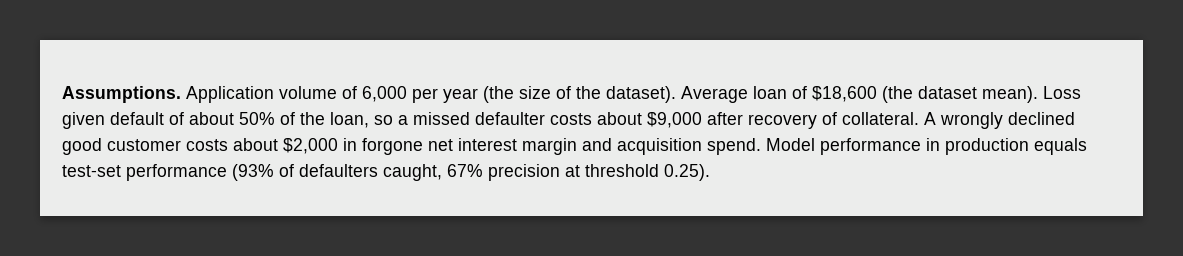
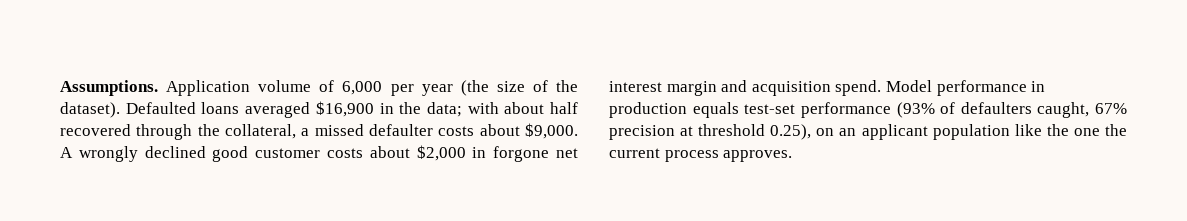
[681,86,1081,103] [62,112,393,129] Average loan of $18,600 (the dataset mean). Loss given default of about 50% of the loan, so -> [125,101,578,118] [60,124,296,140] Defaulted loans averaged $16,900 in the data; with about half recovered through the collateral,
[647,112,919,129] $9,000 after recovery of collateral. -> [525,123,578,139] $9,000.
[664,164,710,181] 0.25). -> [770,124,1127,140] [609,148,793,162] 0.25), on an applicant population like the one the current process approves.

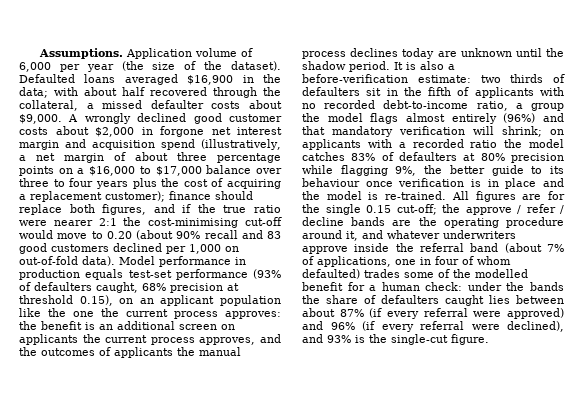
[835,80,882,96] spend. -> [161,139,282,150] [19,152,281,163] [19,165,282,176] [19,178,281,189] [19,191,253,202] [19,204,282,215] [19,217,282,228] [19,230,281,240] [19,243,239,254] [19,256,115,266] spend (illustratively, a net margin of about three percentage points on a $16,000 to $17,000 balance over three to four years plus the cost of acquiring a replacement customer); finance should replace both figures, and if the true ratio were nearer 2:1 the cost-minimising cut-off would move to 0.20 (about 90% recall and 83 good customers declined per 1,000 on out-of-fold data).
[1095,103,1127,114] 67% -> [142,283,166,291] 68%
[770,124,812,140] 0.25), -> [79,295,113,306] 0.15),
[723,150,793,162] approves. -> [225,311,281,319] [19,321,235,330] [19,334,281,345] [19,347,241,358] [302,48,564,59] [302,61,455,72] [302,74,565,83] [302,87,564,98] [302,100,564,111] [302,113,564,124] [302,126,564,137] [302,139,564,150] [302,152,564,163] [302,165,564,176] [302,178,564,189] [302,191,565,202] [302,204,564,215] [302,217,564,228] [302,230,516,241] [302,243,564,254] [302,256,511,267] [302,269,528,279] [302,282,564,291] [302,295,564,306] [302,308,564,319] [302,321,564,332] [302,334,489,345] approves: the benefit is an additional screen on applicants the current process approves, and the outcomes of applicants the manual process declines today are unknown until the shadow period. It is also a before-verification estimate: two thirds of defaulters sit in the fifth of applicants with no recorded debt-to-income ratio, a group the model flags almost entirely (96%) and that mandatory verification will shrink; on applicants with a recorded ratio the model catches 83% of defaulters at 80% precision while flagging 9%, the better guide to its behaviour once verification is in place and the model is re-trained. All figures are for the single 0.15 cut-off; the approve / refer / decline bands are the operating procedure around it, and whatever underwriters approve inside the referral band (about 7% of applications, one in four of whom defaulted) trades some of the modelled benefit for a human check: under the bands the share of defaulters caught lies between about 87% (if every referral were approved) and 96% (if every referral were declined), and 93% is the single-cut figure.

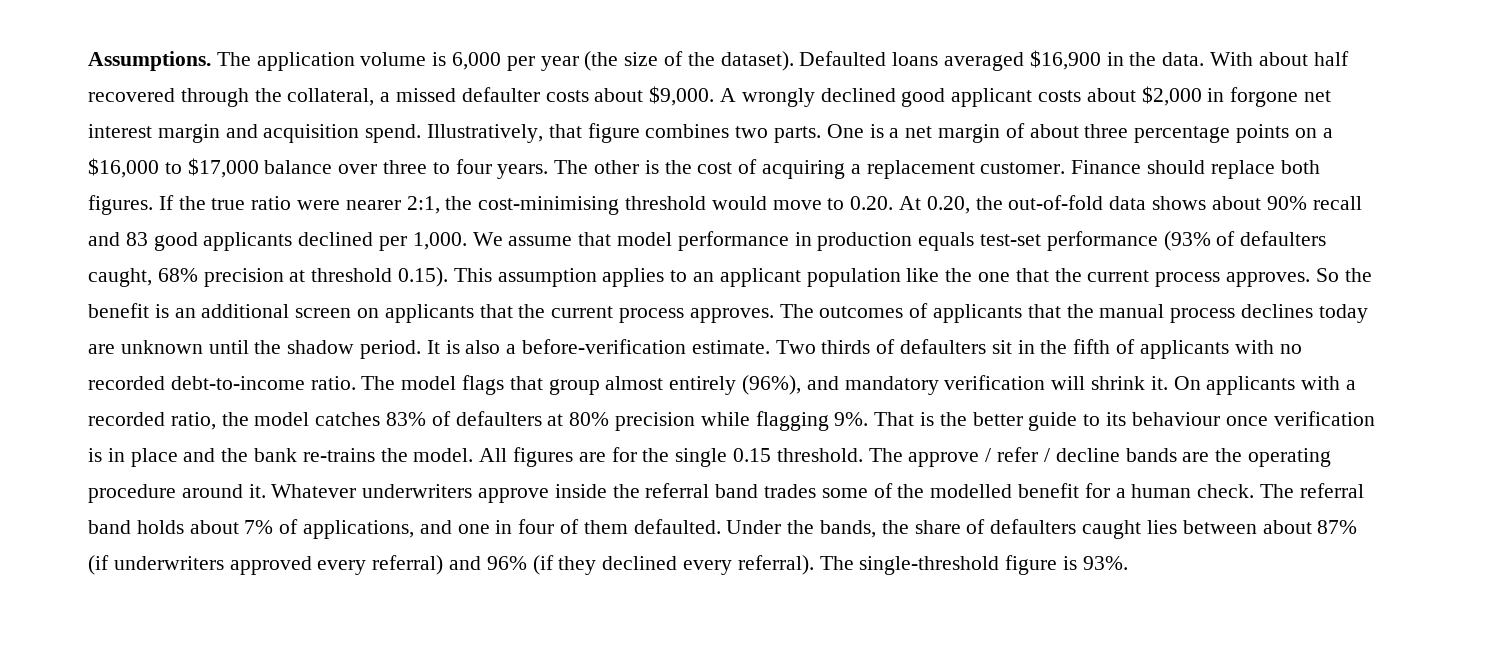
[126,48,254,59] Application volume of -> [216,52,447,71] The application volume is
[19,87,78,98] data; with -> [1162,52,1254,66] data. With
[229,114,282,122] customer -> [951,88,1033,107] applicant
[161,139,282,150] spend (illustratively, -> [365,123,884,143] spend. Illustratively, that figure combines two parts. One is
[95,178,157,189] years plus -> [497,160,659,179] years. The other is
[105,191,211,202] customer); finance -> [980,160,1142,174] customer. Finance
[102,204,192,215] figures, and if -> [88,195,174,215] figures. If
[98,218,117,226] 2:1 -> [406,196,440,214] 2:1,
[245,217,282,226] cut-off -> [625,196,707,210] threshold
[106,230,173,240] 0.20 (about -> [850,195,1261,214] 0.20. At 0.20, the out-of-fold data shows about
[51,244,109,252] customers -> [203,232,293,251] applicants
[189,244,239,254] [19,256,155,266] 1,000 on out-of-fold data). Model -> [412,232,673,250] 1,000. We assume that model
[79,295,134,306] 0.15), on -> [398,267,688,287] 0.15). This assumption applies to
[101,308,281,319] the current process approves: -> [1015,268,1339,287] that the current process approves. So
[82,334,281,345] [19,347,37,356] the current process approves, and the -> [479,304,814,323] that the current process approves. The
(173, 352) none -> [1027,304,1061,318] that
[417,75,501,83] estimate: two -> [691,340,816,354] estimate. Two
[476,101,564,111] [302,113,564,124] [302,126,564,137] ratio, a group the model flags almost entirely (96%) and that mandatory verification will shrink; on -> [310,375,1201,395] ratio. The model flags that group almost entirely (96%), and mandatory verification will shrink it. On
[470,140,498,148] ratio -> [170,412,216,430] ratio,
[395,166,417,176] 9%, -> [834,412,935,426] 9%. That is
[326,191,447,200] model is re-trained. -> [254,448,474,462] bank re-trains the model.
[396,204,460,215] cut-off; the -> [776,448,903,462] threshold. The
[346,230,440,241] it, and whatever -> [248,484,357,498] it. Whatever
[504,243,564,253] [302,256,511,267] [302,269,360,279] (about 7% of applications, one in four of whom defaulted) -> (759, 491) none
[425,282,564,291] check: under the bands -> [1197,483,1364,498] [88,519,877,539] check. The referral band holds about 7% of applications, and one in four of them defaulted. Under the bands,
[387,308,564,319] [302,321,564,332] [302,334,489,345] every referral were approved) and 96% (if every referral were declined), and 93% is the single-cut figure. -> [113,555,1128,575] underwriters approved every referral) and 96% (if they declined every referral). The single-threshold figure is 93%.

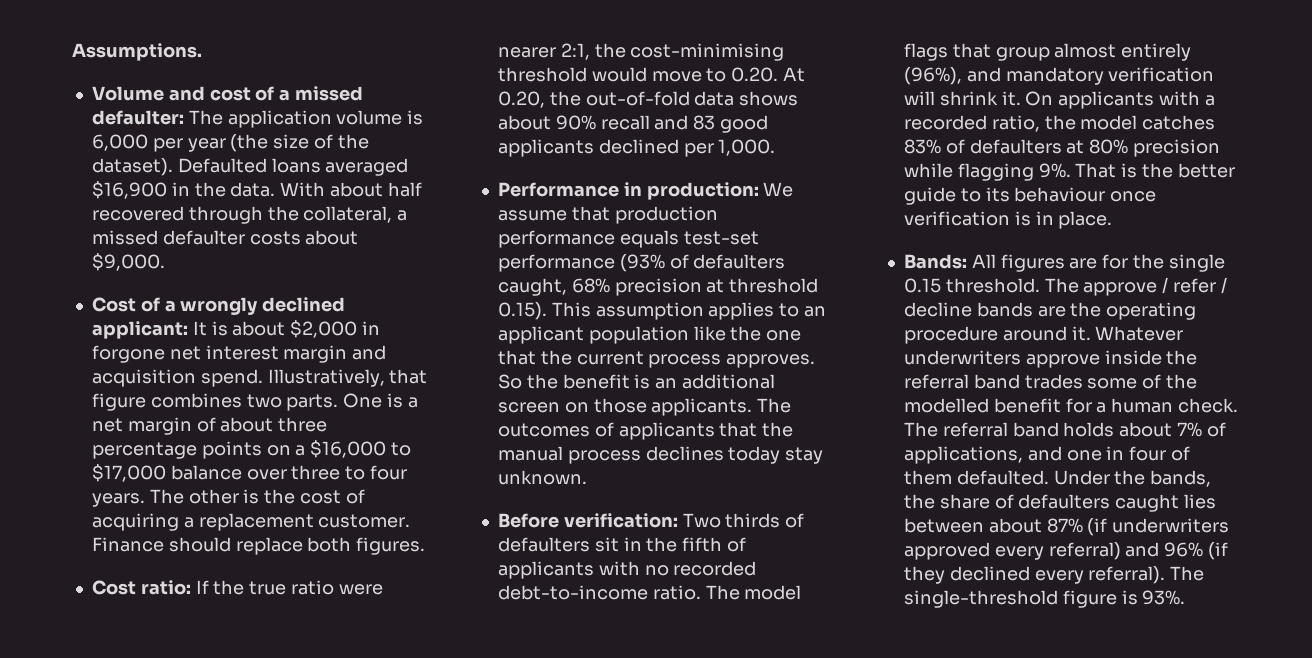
(211, 61) none -> [91,86,364,101] [91,110,184,125] // Volume and cost of a missed defaulter:
[720,88,1082,107] A wrongly declined good applicant costs -> [91,297,346,315] [91,321,228,339] // Cost of a wrongly declined applicant: It is
(153, 205) none -> [91,580,191,595] // Cost ratio:
[472,231,913,251] We assume that model performance in production -> [497,182,794,200] [497,206,718,224] [497,230,615,248] // Performance in production: We assume that production performance
[384,304,774,323] applicants that the current process approves. -> [593,398,753,416] those applicants.
[88,339,770,359] are unknown until the shadow period. It is also a before-verification estimate. -> [785,447,824,464] [497,470,587,485] [497,513,678,528] stay unknown. // Before verification:
[130,448,474,467] place and the bank re-trains the model. -> [1058,211,1113,229] [903,254,967,269] place. // Bands:

